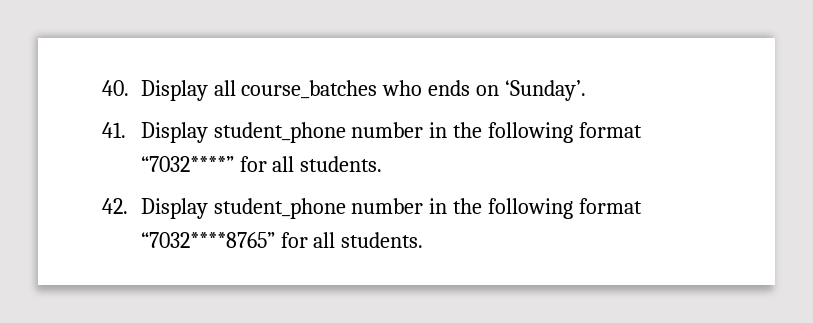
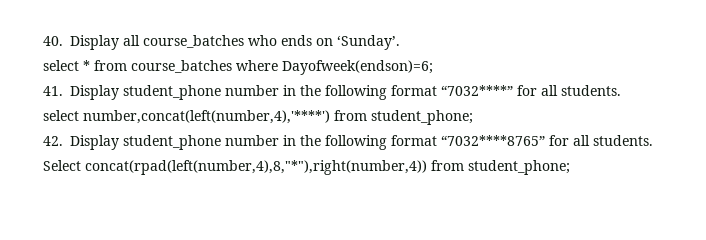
(587, 90) none -> [43,60,433,75] // select * from course_batches where Dayofweek(endson)=6;
(383, 164) none -> [43,110,473,125] // select number,concat(left(number,4),'****') from student_phone;
(424, 240) none -> [43,160,570,175] // Select concat(rpad(left(number,4),8,"*"),right(number,4)) from student_phone;

